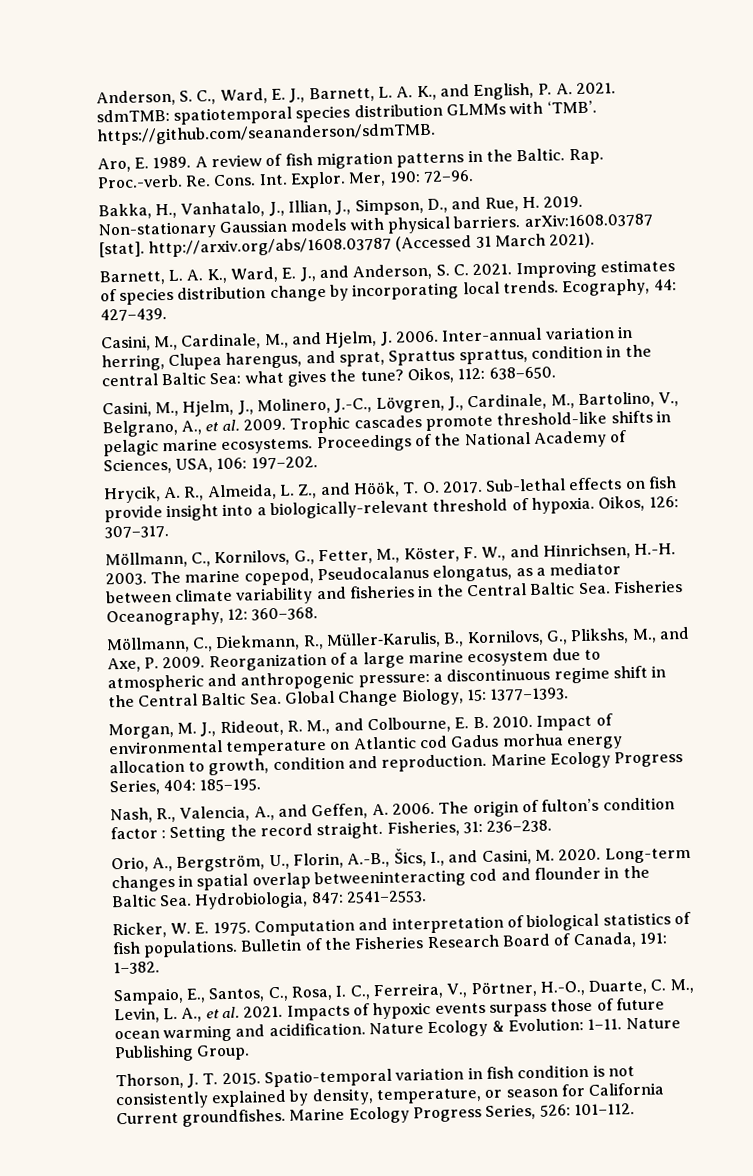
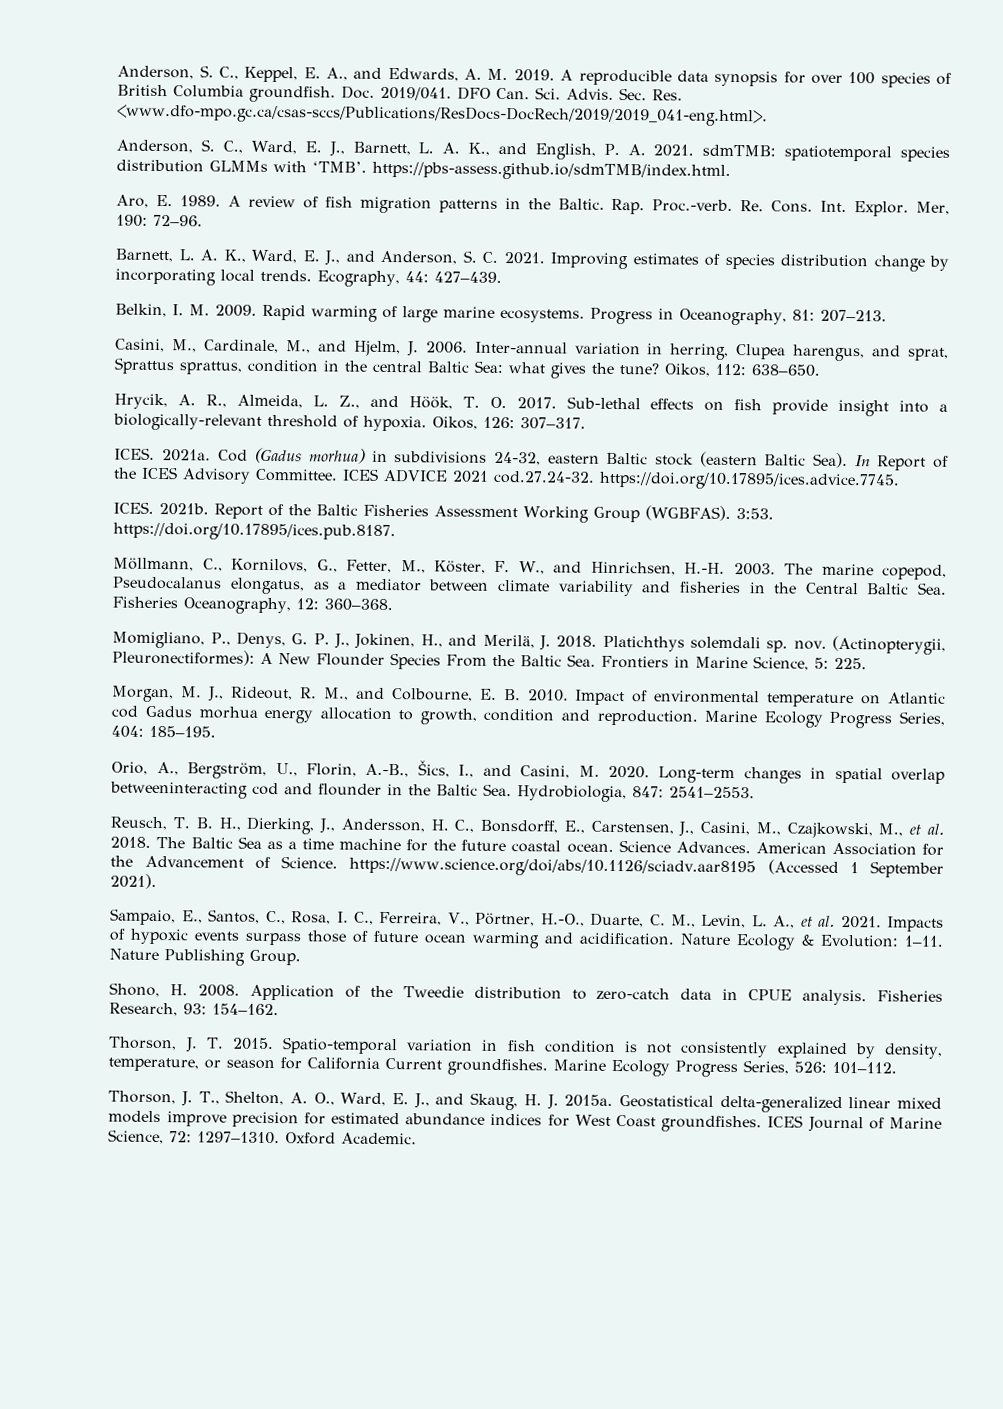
[95,89,217,107] Anderson, S. C., -> [117,65,953,88] [117,84,684,103] [117,103,769,127] [116,139,244,154] Anderson, S. C., Keppel, E. A., and Edwards, A. M. 2019. A reproducible data synopsis for over 100 species of British Columbia groundfish. Doc. 2019/041. DFO Can. Sci. Advis. Sec. Res. <www.dfo-mpo.gc.ca/csas-sccs/Publications/ResDocs-DocRech/2019/2019_041-eng.html>. // Anderson, S. C.,
[95,122,436,146] https://github.com/seananderson/sdmTMB. -> [372,161,732,181] https://pbs-assess.github.io/sdmTMB/index.html.
[97,195,584,220] [97,212,653,240] [98,232,596,258] // Bakka, H., Vanhatalo, J., Illian, J., Simpson, D., and Rue, H. 2019. Non-stationary Gaussian models with physical barriers. arXiv:1608.03787 [stat]. http://arxiv.org/abs/1608.03787 (Accessed 31 March 2021). -> (204, 220) none
(167, 315) none -> [115,303,888,326] // Belkin, I. M. 2009. Rapid warming of large marine ecosystems. Progress in Oceanography, 81: 207–213.
[101,391,680,418] [101,410,671,438] [102,430,628,457] [102,456,318,475] // Casini, M., Hjelm, J., Molinero, J.-C., Lövgren, J., Cardinale, M., Bartolino, V., Belgrano, A., et al. 2009. Trophic cascades promote threshold-like shifts in pelagic marine ecosystems. Proceedings of the National Academy of Sciences, USA, 106: 197–202. -> (821, 370) none
(169, 532) none -> [114,447,949,471] [113,466,901,491] [113,501,775,523] [113,522,397,542] // ICES. 2021a. Cod (Gadus morhua) in subdivisions 24-32, eastern Baltic stock (eastern Baltic Sea). In Report of the ICES Advisory Committee. ICES ADVICE 2021 cod.27.24-32. https://doi.org/10.17895/ices.advice.7745. // ICES. 2021b. Report of the Baltic Fisheries Assessment Working Group (WGBFAS). 3:53. https://doi.org/10.17895/ices.pub.8187.
[105,626,690,654] [106,648,601,673] [106,665,667,693] [107,687,570,708] Möllmann, C., Diekmann, R., Müller‐Karulis, B., Kornilovs, G., Plikshs, M., and Axe, P. 2009. Reorganization of a large marine ecosystem due to atmospheric and anthropogenic pressure: a discontinuous regime shift in the Central Baltic Sea. Global Change Biology, 15: 1377–1393. -> [112,631,946,655] [112,649,868,671] Momigliano, P., Denys, G. P. J., Jokinen, H., and Merilä, J. 2018. Platichthys solemdali sp. nov. (Actinopterygii, Pleuronectiformes): A New Flounder Species From the Baltic Sea. Frontiers in Marine Science, 5: 225.
[109,797,675,824] [109,819,553,843] // Nash, R., Valencia, A., and Geffen, A. 2006. The origin of fulton’s condition factor : Setting the record straight. Fisheries, 31: 236–238. -> (217, 731) none
[111,911,691,939] [111,931,668,958] [112,961,160,975] Ricker, W. E. 1975. Computation and interpretation of biological statistics of fish populations. Bulletin of the Fisheries Research Board of Canada, 191: 1–382. -> [110,816,945,839] [110,836,944,856] [110,855,945,878] [110,873,158,890] Reusch, T. B. H., Dierking, J., Andersson, H. C., Bonsdorff, E., Carstensen, J., Casini, M., Czajkowski, M., et al. 2018. The Baltic Sea as a time machine for the future coastal ocean. Science Advances. American Association for the Advancement of Science. https://www.science.org/doi/abs/10.1126/sciadv.aar8195 (Accessed 1 September 2021).
(250, 1052) none -> [109,982,944,1006] [109,1002,280,1017] // Shono, H. 2008. Application of the Tweedie distribution to zero-catch data in CPUE analysis. Fisheries Research, 93: 154–162.
(635, 1109) none -> [108,1090,943,1113] [108,1110,942,1133] [108,1129,418,1145] // Thorson, J. T., Shelton, A. O., Ward, E. J., and Skaug, H. J. 2015a. Geostatistical delta-generalized linear mixed models improve precision for estimated abundance indices for West Coast groundfishes. ICES Journal of Marine Science, 72: 1297–1310. Oxford Academic.

